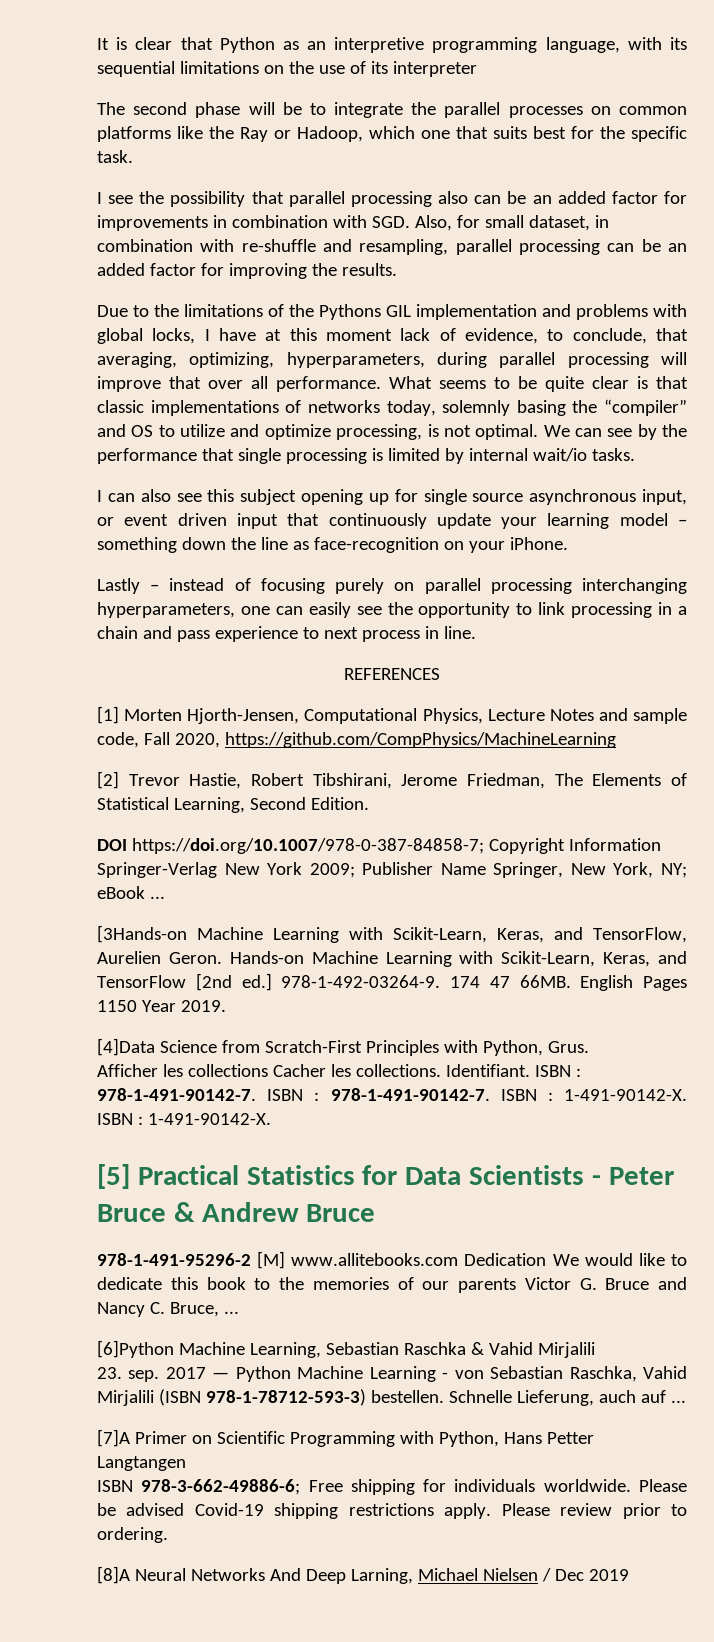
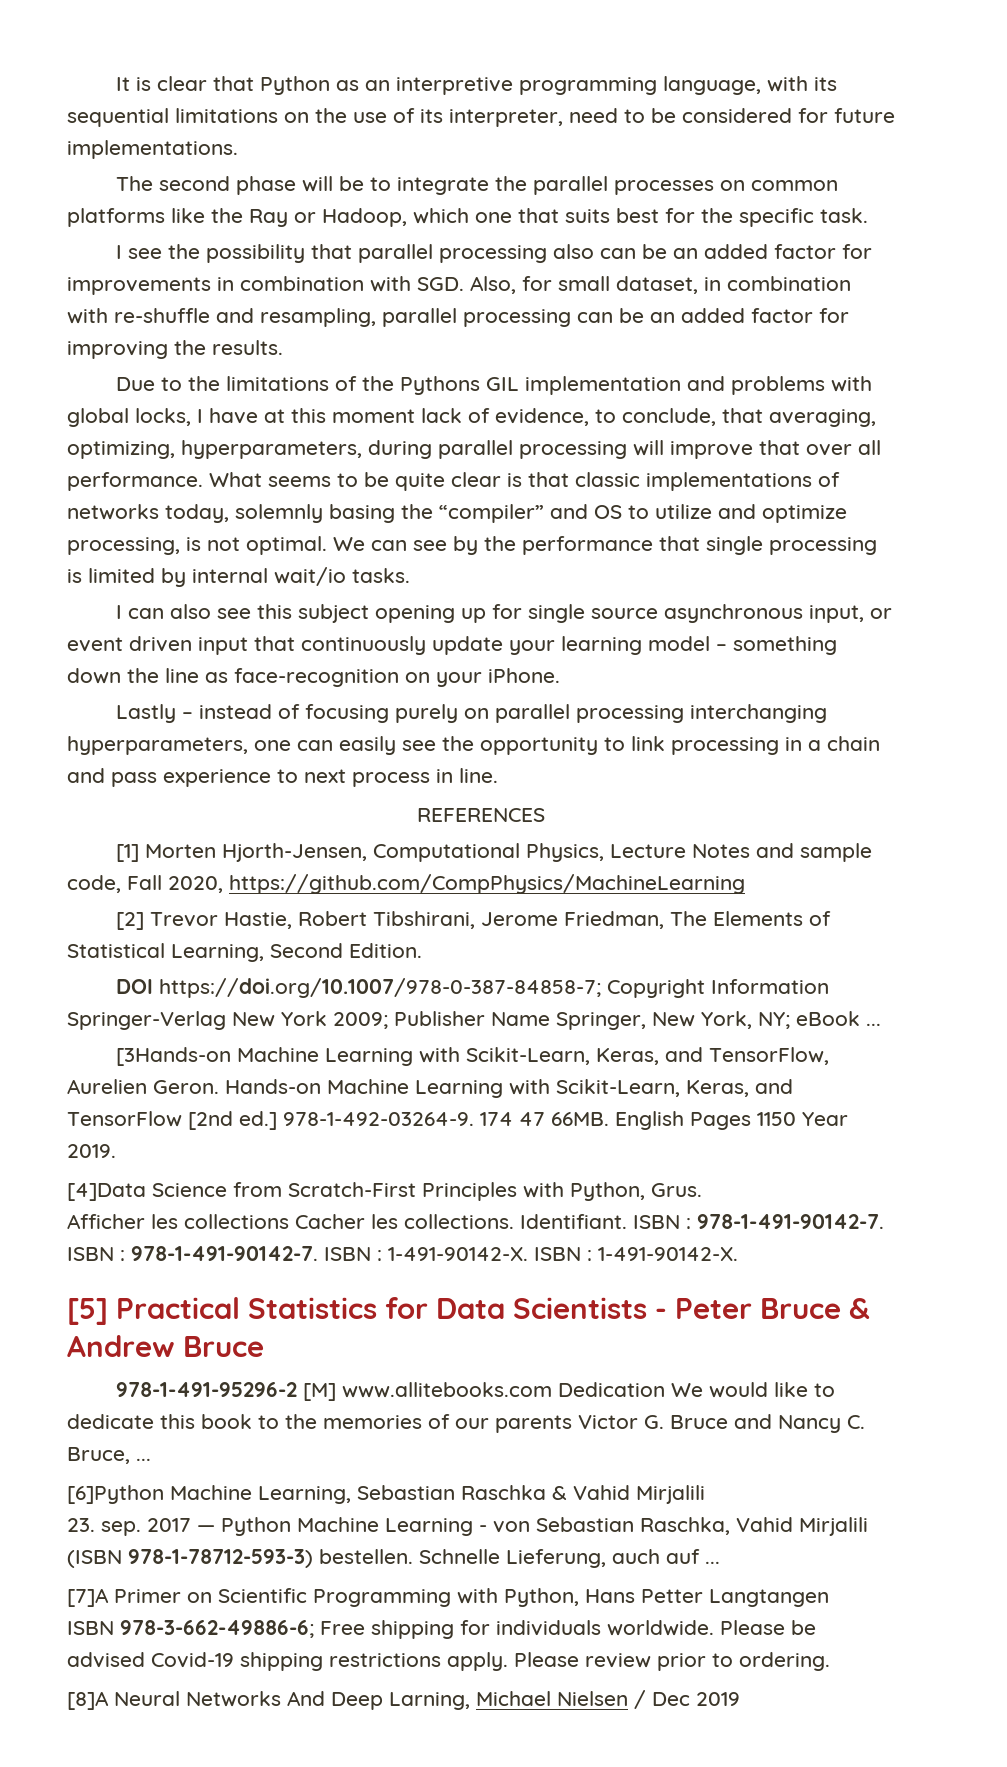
[392,61,477,77] interpreter -> [449,108,895,127] [67,140,238,159] interpreter, need to be considered for future implementations.

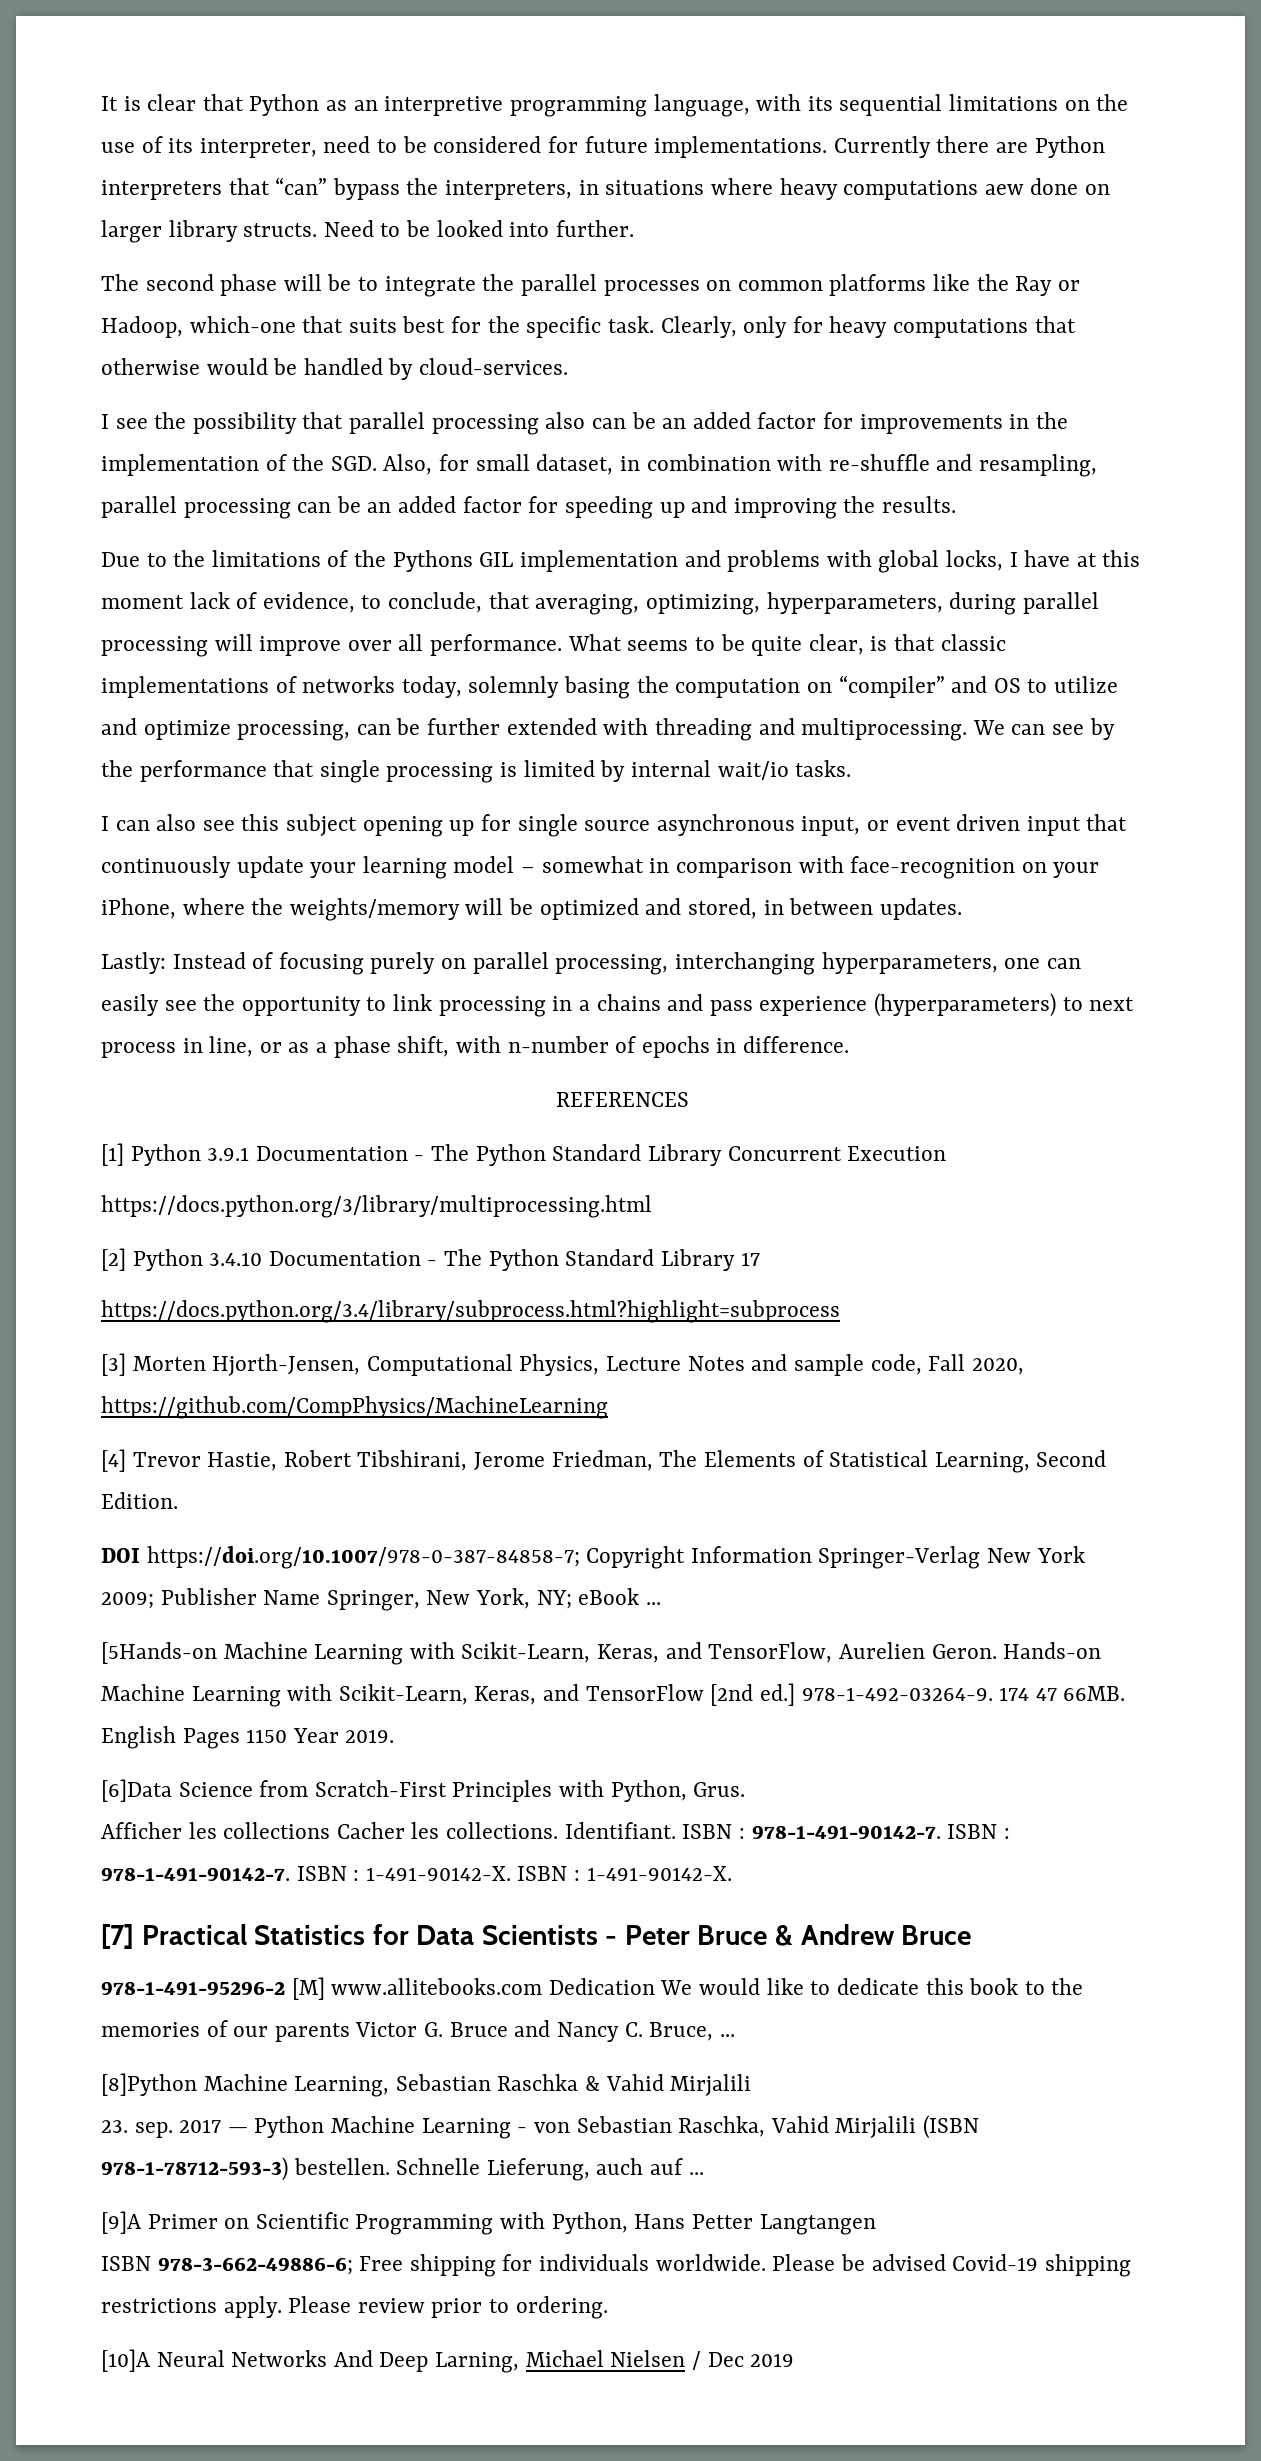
(238, 149) none -> [833,136,1105,158] [101,177,1110,200] [101,220,634,243] Currently there are Python interpreters that “can” bypass the interpreters, in situations where heavy computations aew done on larger library structs. Need to be looked into further.
[413,208,512,224] which one -> [189,316,296,333] which-one
(868, 215) none -> [660,316,1076,338] [101,358,569,380] Clearly, only for heavy computations that otherwise would be handled by cloud-services.
[240,276,411,292] combination with -> [1035,412,1068,429] [101,454,325,476] the implementation of the
(849, 315) none -> [564,496,728,519] speeding up and
[759,440,800,455] that -> (342, 646) none
[451,472,501,487] clear -> [808,634,864,655] clear,
(433, 511) none -> [675,678,832,698] computation on
[186,536,327,555] is not optimal. -> [356,718,968,741] can be further extended with threading and multiprocessing.
[733,636,837,655] [67,668,560,687] [116,704,273,723] something down the line as face-recognition on your iPhone. // Lastly – instead -> [541,856,1100,879] [101,898,962,921] [101,952,246,974] somewhat in comparison with face-recognition on your iPhone, where the weights/memory will be optimized and stored, in between updates. // Lastly: Instead
[576,705,685,723] processing -> [555,954,669,975] processing,
[827,736,880,751] chain -> [596,994,661,1011] chains
(271, 778) none -> [873,993,1056,1017] (hyperparameters)
[459,768,498,783] [417,808,545,822] [116,844,140,862] line. // REFERENCES // [1] -> [209,1036,849,1058] [556,1092,689,1107] [101,1143,947,1166] [101,1195,652,1218] [101,1248,760,1271] [101,1300,840,1323] [101,1353,126,1376] line, or as a phase shift, with n-number of epochs in difference. // REFERENCES // [1] Python 3.9.1 Documentation - The Python Standard Library Concurrent Execution // https://docs.python.org/3/library/multiprocessing.html // [2] Python 3.4.10 Documentation - The Python Standard Library 17 // https://docs.python.org/3.4/library/subprocess.html?highlight=subprocess // [3]
[116,912,145,930] [2] -> [101,1449,126,1472] [4]
[116,1047,232,1066] [3Hands-on -> [101,1642,217,1664] [5Hands-on
[67,1183,146,1201] [4]Data -> [101,1779,172,1802] [6]Data
[67,1298,108,1325] [5] -> [101,1924,134,1949] [7]
[67,1485,164,1504] [6]Python -> [101,2073,197,2096] [8]Python
[67,1588,109,1607] [7]A -> [101,2211,142,2234] [9]A
[67,1691,109,1710] [8]A -> [101,2349,151,2372] [10]A

